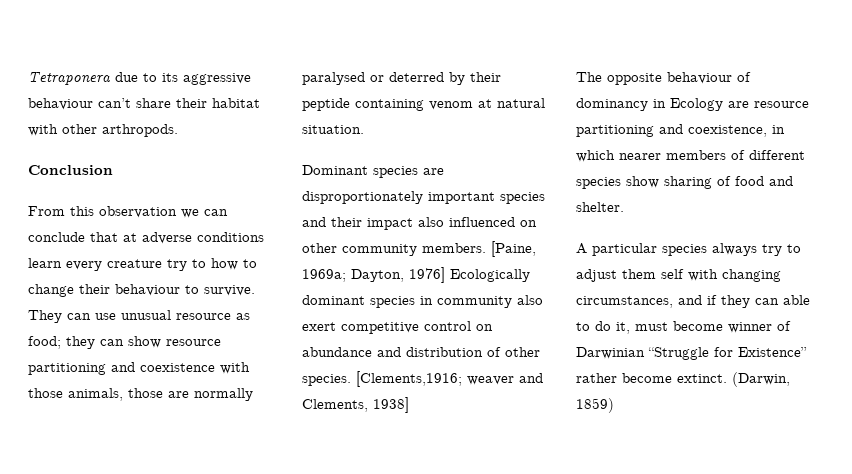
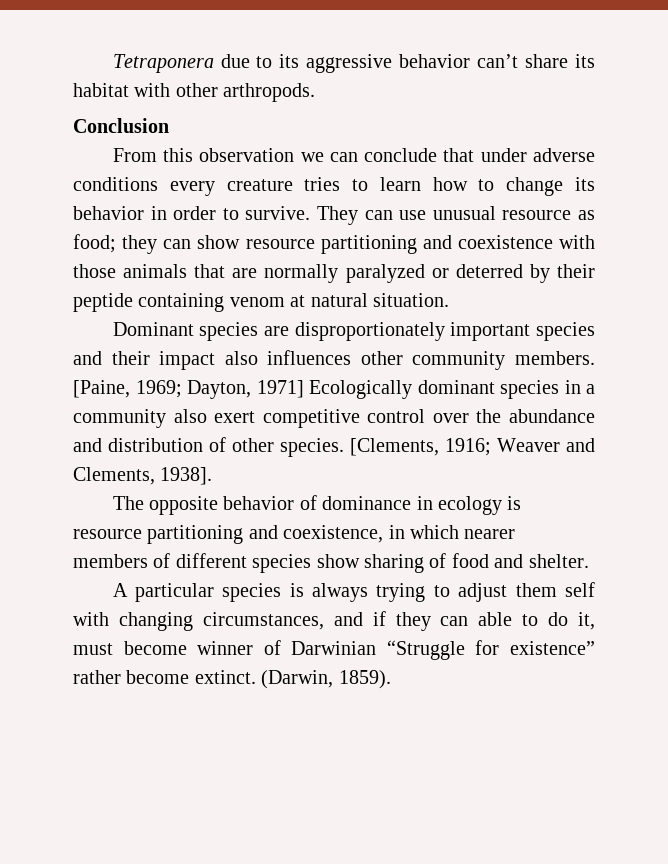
[28,98,93,110] behaviour -> [399,54,471,68] behavior
[176,98,207,108] their -> [575,54,596,68] its
[123,233,137,242] at -> [480,148,527,162] under
[28,258,62,268] learn -> (158, 184) none
[167,258,257,271] [28,284,180,297] try to how to change their behaviour -> [304,177,595,196] [73,206,217,220] tries to learn how to change its behavior in order
[68,388,163,401] animals, those -> [123,264,226,278] animals that
[302,72,365,85] paralysed -> [345,264,425,283] paralyzed
[449,217,537,227] influenced on -> [267,350,352,365] influences
[302,267,445,283] 1969a; Dayton, 1976] -> [135,380,304,399] 1969; Dayton, 1971]
(433, 300) none -> [586,384,595,394] a
[476,324,493,331] on -> [432,409,502,423] over the
[356,371,514,387] [Clements,1916; weaver -> [350,438,560,456] [Clements, 1916; Weaver
[373,397,409,413] 1938] -> [160,467,213,485] 1938].
[667,72,751,84] [576,98,749,111] behaviour of dominancy in Ecology are -> [223,495,522,515] behavior of dominance in ecology is
[712,243,782,256] always try -> [289,583,426,602] is always trying
[738,347,807,357] Existence” -> [509,641,595,655] existence”
[576,398,614,413] 1859) -> [338,670,391,689] 1859).

